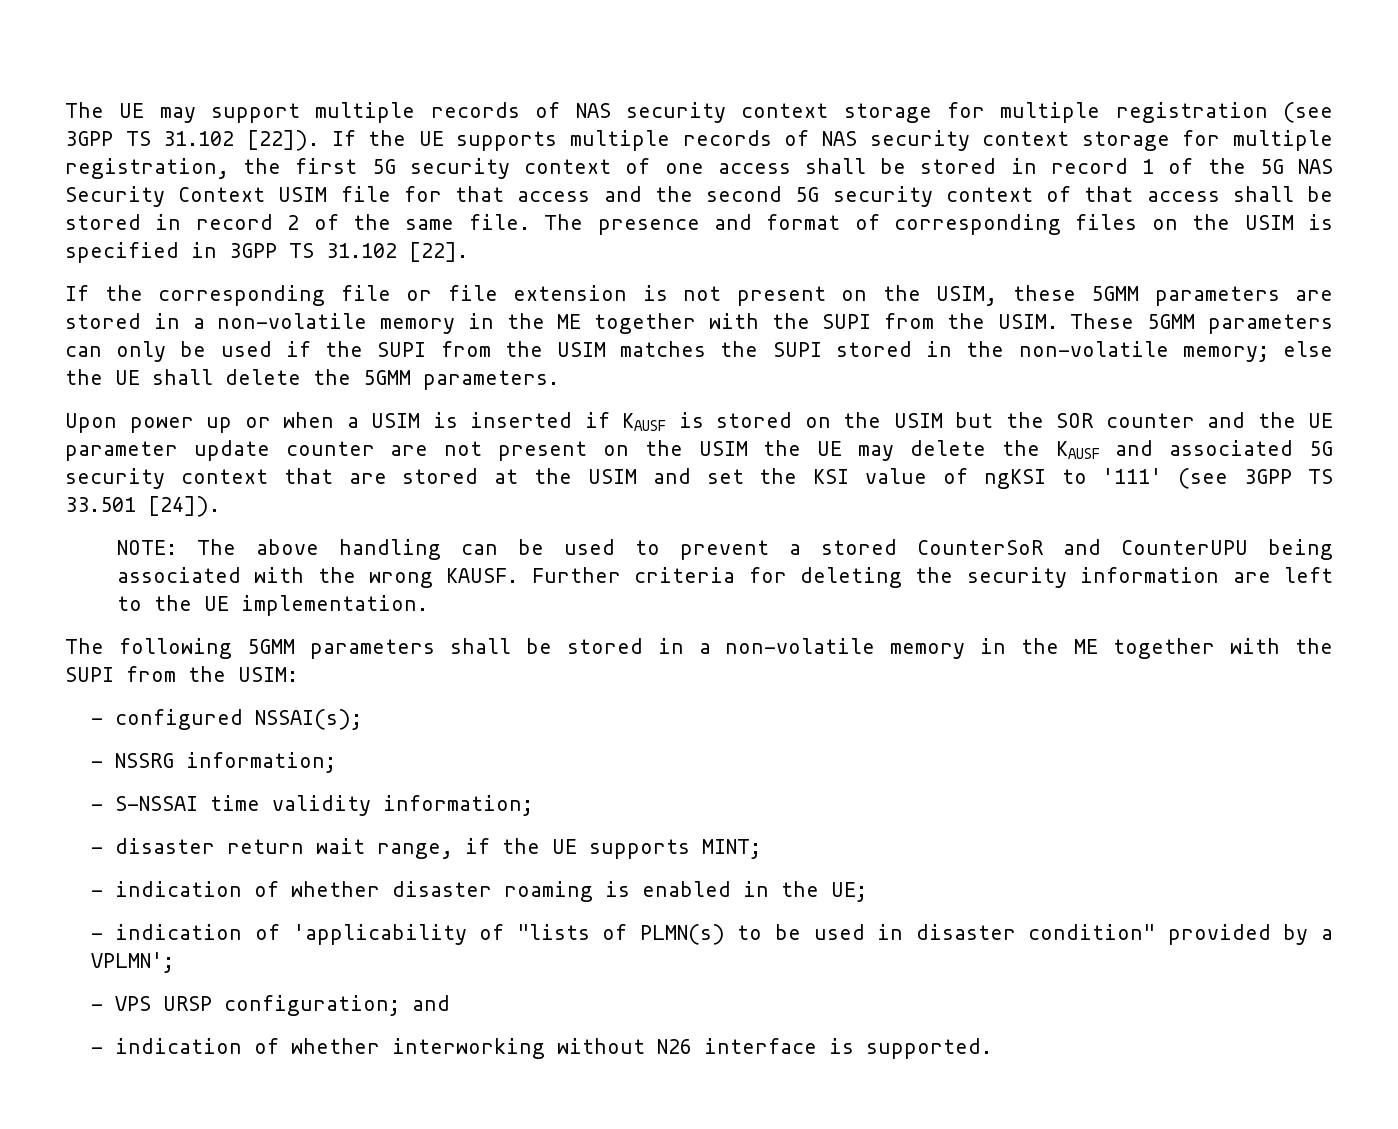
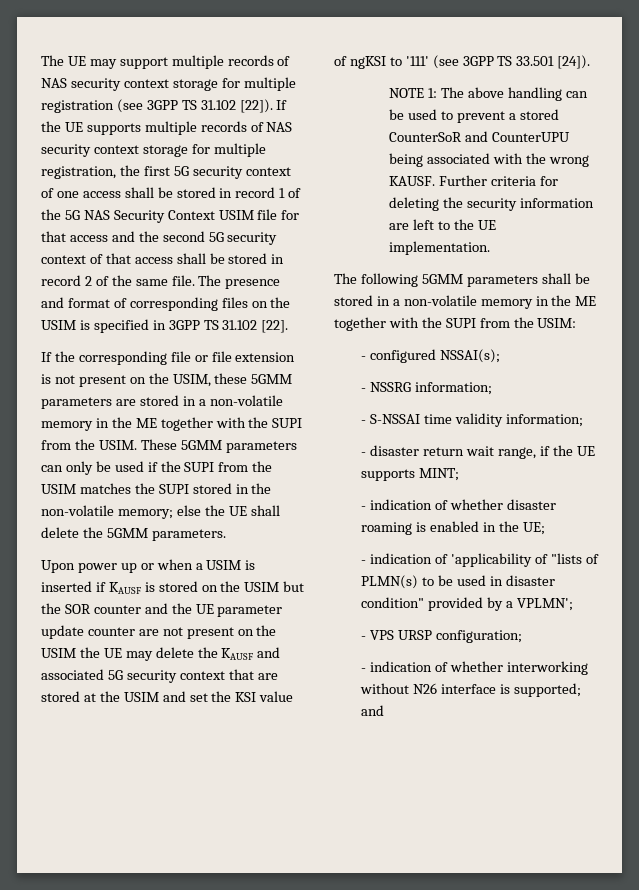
[116,540,177,555] NOTE: -> [388,88,437,98] NOTE 1:
[411,995,450,1011] and -> (523, 636) none
[865,1038,992,1059] supported. -> [514,683,582,697] [361,705,385,716] supported; and

